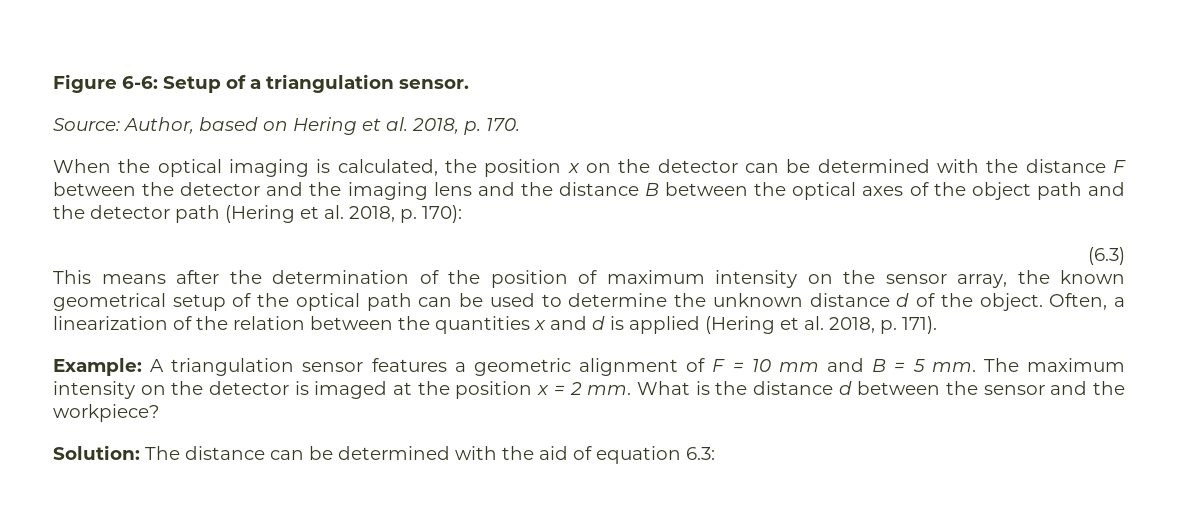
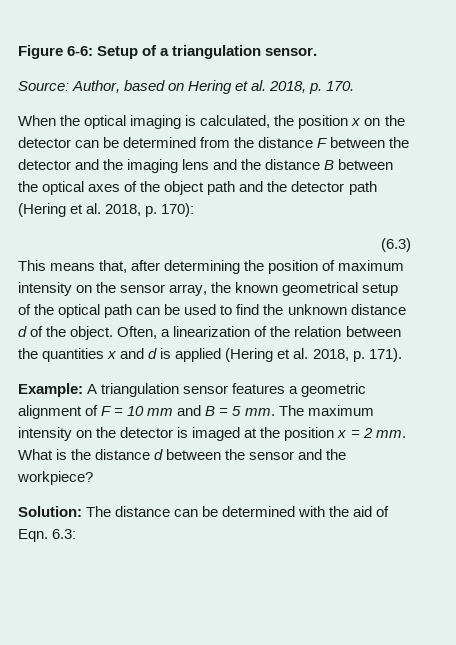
[937,159,980,173] with -> [200,137,231,148] from
[176,270,439,284] after the determination of -> [99,260,241,274] that, after determining
[568,293,668,307] determine -> [236,304,260,315] find
[596,446,681,464] equation -> [18,529,48,542] Eqn.

